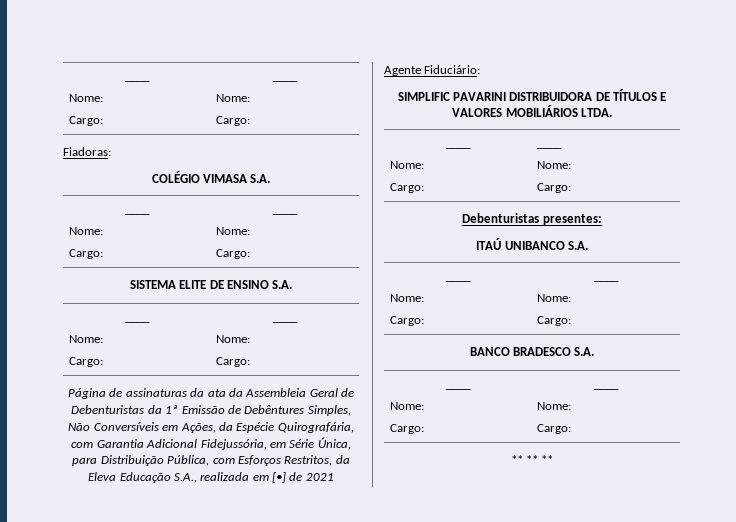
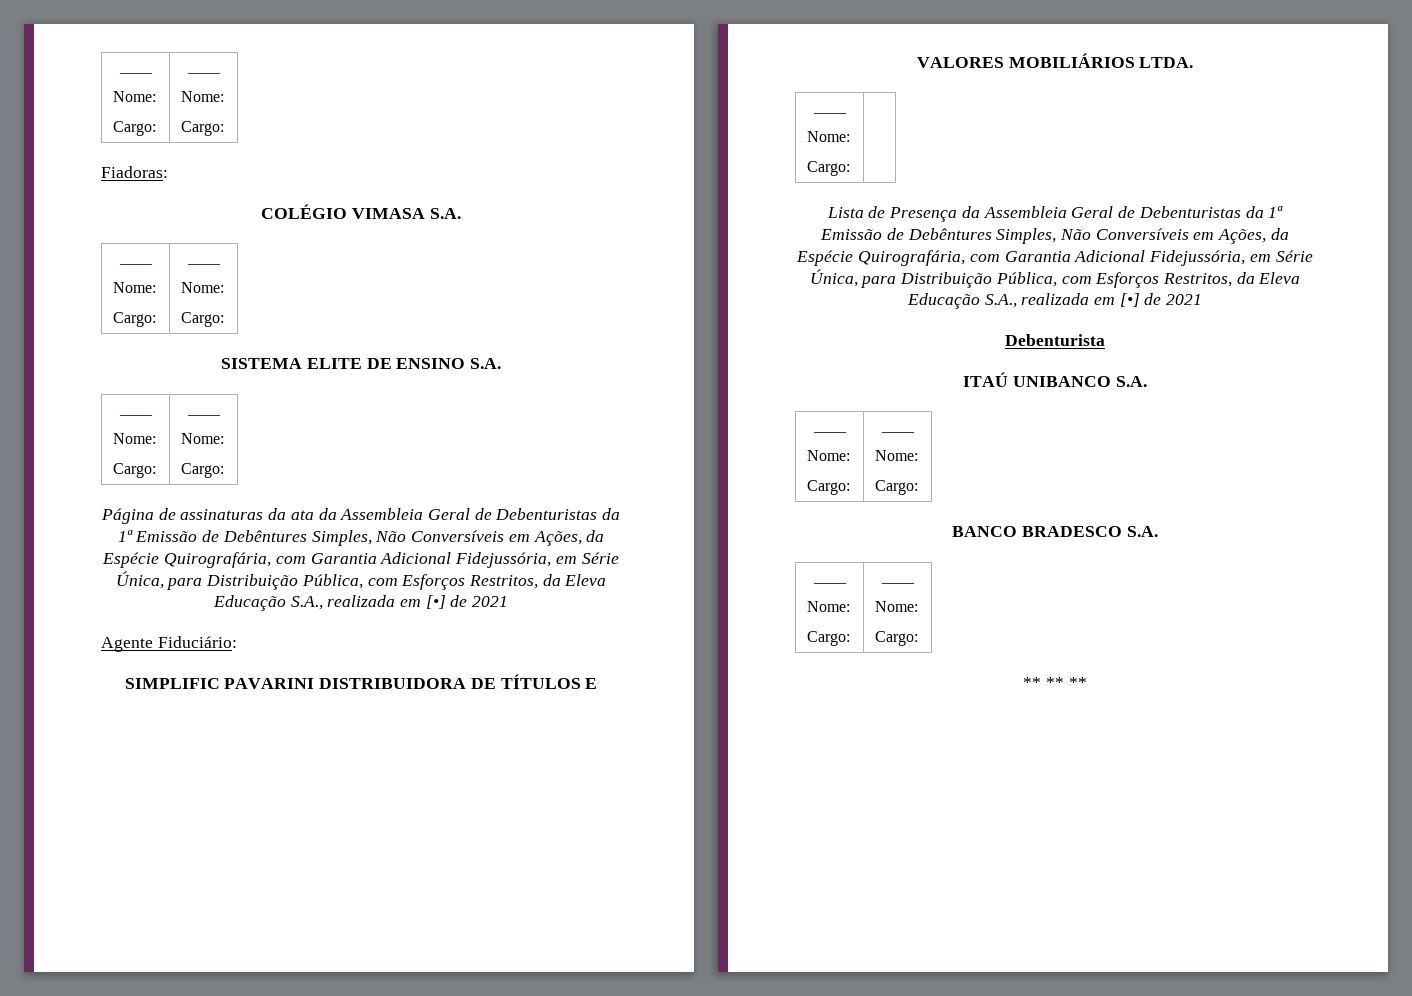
[536,147,562,149] [536,161,571,169] [536,183,571,193] [462,213,602,225] ____ // Nome: // Cargo: // Debenturistas presentes: -> [826,206,1284,222] [820,228,1289,244] [796,250,1313,266] [809,269,1301,288] [906,293,1203,309] [1005,334,1105,346] // Lista de Presença da Assembleia Geral de Debenturistas da 1ª Emissão de Debêntures Simples, Não Conversíveis em Ações, da Espécie Quirografária, com Garantia Adicional Fidejussória, em Série Única, para Distribuição Pública, com Esforços Restritos, da Eleva Educação S.A., realizada em [•] de 2021 // Debenturista

